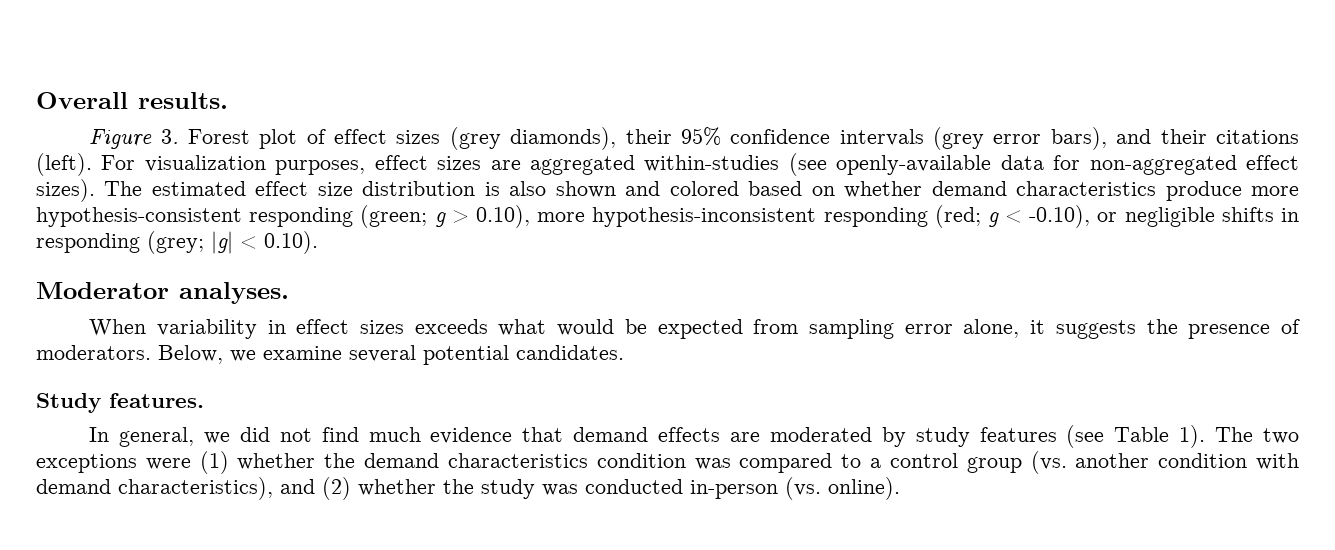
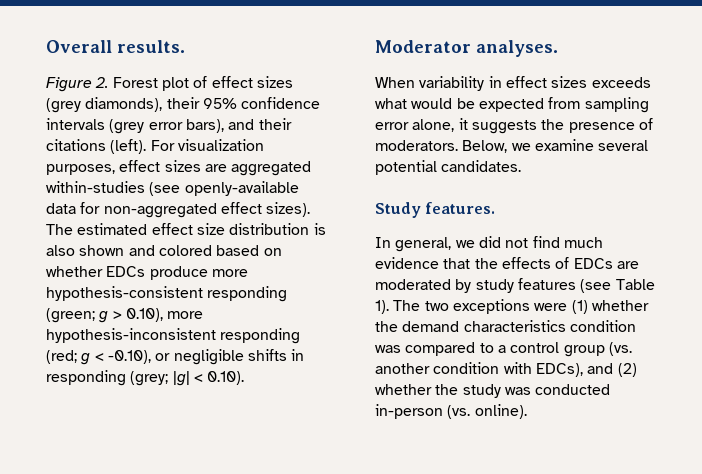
[160,129,179,144] 3. -> [95,77,109,88] 2.
[931,181,1157,196] demand characteristics -> [106,266,146,277] EDCs
[573,427,721,442] demand effects -> [474,257,613,269] the effects of EDCs
[36,477,273,500] demand characteristics), -> [535,363,583,377] EDCs),

